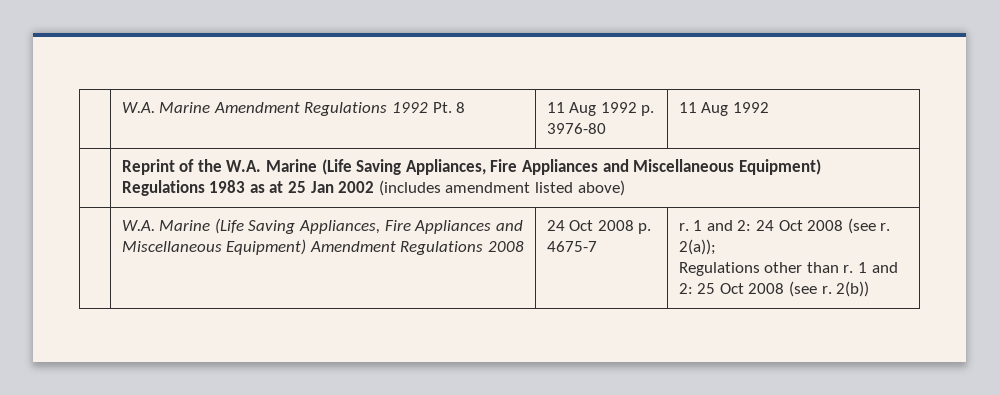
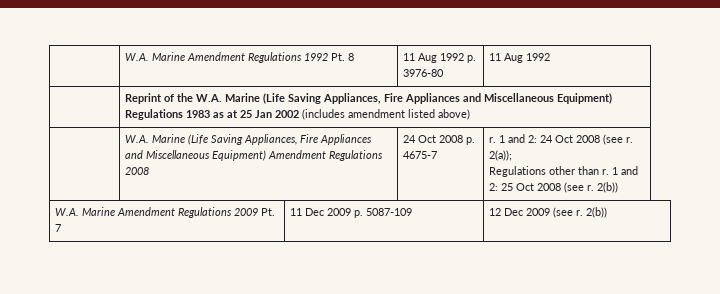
(870, 289) none -> [55,207,276,218] [55,224,62,232] [290,208,413,218] [489,207,608,218] // W.A. Marine Amendment Regulations 2009 Pt. 7 | 11 Dec 2009 p. 5087-109 | 12 Dec 2009 (see r. 2(b))

